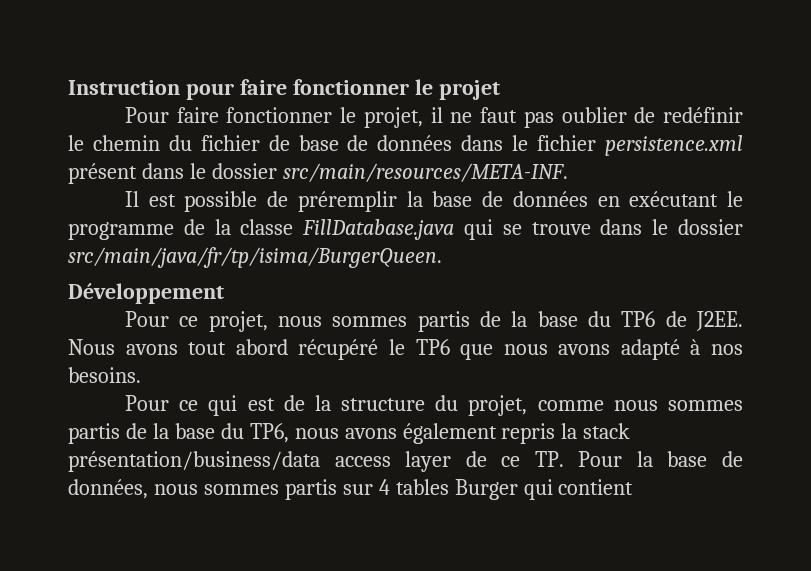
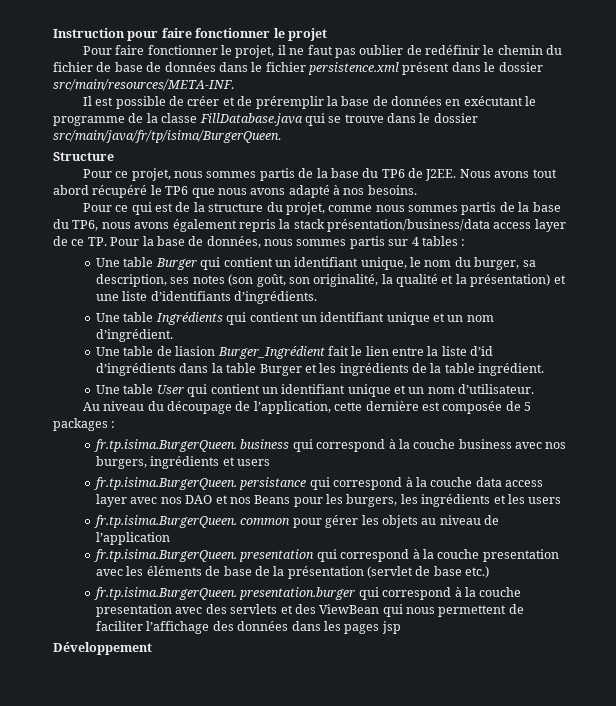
(289, 199) none -> [187,96,253,106] créer et de
[68,283,224,304] Développement -> [53,152,114,161] Structure
[454,479,634,500] Burger qui contient -> [461,239,466,246] [96,257,536,270] [96,274,566,287] [96,291,318,304] [96,312,494,325] [96,329,174,342] [96,346,494,359] [96,363,545,376] [96,384,535,397] [82,401,532,414] [53,418,116,431] [94,439,567,452] [96,456,271,469] [94,477,544,490] [96,494,562,507] [94,515,500,528] [96,532,171,545] [94,549,559,562] [96,566,490,579] [94,587,522,600] [96,604,524,617] [96,621,401,634] [53,642,152,655] : // Une table Burger qui contient un identifiant unique, le nom du burger, sa description, ses notes (son goût, son originalité, la qualité et la présentation) et une liste d’identifiants d’ingrédients. // Une table Ingrédients qui contient un identifiant unique et un nom d’ingrédient. // Une table de liasion Burger_Ingrédient fait le lien entre la liste d’id d’ingrédients dans la table Burger et les ingrédients de la table ingrédient. // Une table User qui contient un identifiant unique et un nom d’utilisateur. // Au niveau du découpage de l’application, cette dernière est composée de 5 packages : // fr.tp.isima.BurgerQueen. business qui correspond à la couche business avec nos burgers, ingrédients et users // fr.tp.isima.BurgerQueen. persistance qui correspond à la couche data access layer avec nos DAO et nos Beans pour les burgers, les ingrédients et les users // fr.tp.isima.BurgerQueen. common pour gérer les objets au niveau de l’application // fr.tp.isima.BurgerQueen. presentation qui correspond à la couche presentation avec les éléments de base de la présentation (servlet de base etc.) // fr.tp.isima.BurgerQueen. presentation.burger qui correspond à la couche presentation avec des servlets et des ViewBean qui nous permettent de faciliter l’affichage des données dans les pages jsp // Développement

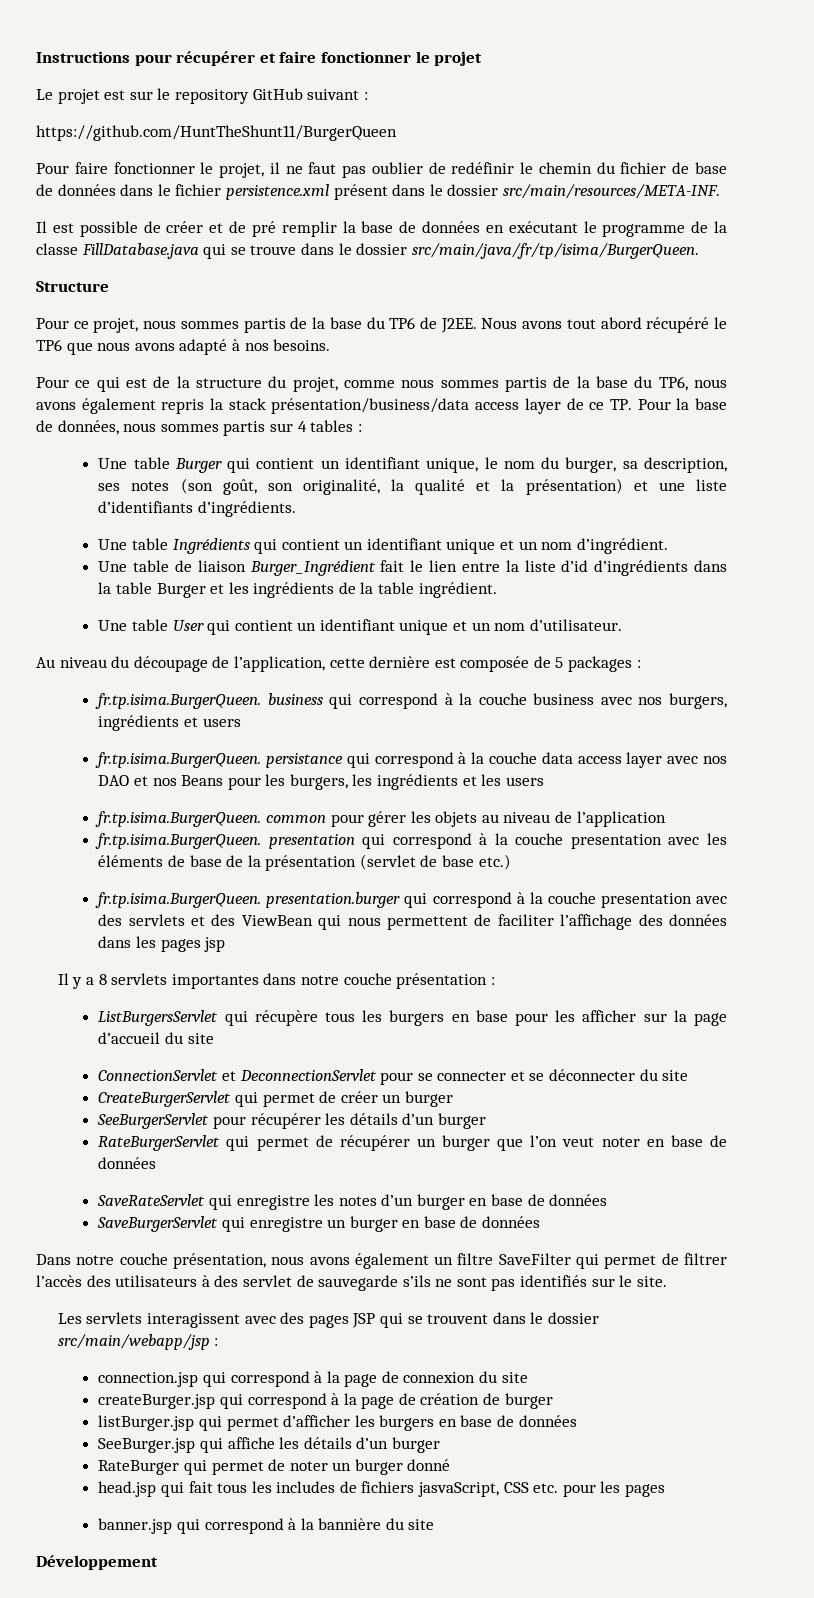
[53,28,159,41] Instruction pour -> [36,51,276,66] Instructions pour récupérer et
(327, 34) none -> [36,88,368,104] [36,125,397,141] // Le projet est sur le repository GitHub suivant : // https://github.com/HuntTheShunt11/BurgerQueen
[255,96,324,109] préremplir -> [251,221,337,237] pré remplir
[175,346,216,356] liasion -> [197,560,246,572] liaison
(401, 627) none -> [57,973,495,989] [98,1010,727,1026] [98,1032,214,1044] [98,1069,689,1085] [98,1091,453,1107] [97,1113,486,1129] [98,1135,727,1151] [98,1157,157,1169] [97,1194,608,1210] [97,1216,541,1232] [36,1253,727,1269] [36,1275,667,1291] [57,1312,599,1328] [57,1334,219,1350] [98,1371,528,1387] [98,1393,553,1409] [98,1415,577,1431] [98,1437,440,1453] [98,1459,451,1475] [98,1481,665,1497] [98,1518,435,1534] // Il y a 8 servlets importantes dans notre couche présentation : // ListBurgersServlet qui récupère tous les burgers en base pour les afficher sur la page d’accueil du site // ConnectionServlet et DeconnectionServlet pour se connecter et se déconnecter du site // CreateBurgerServlet qui permet de créer un burger // SeeBurgerServlet pour récupérer les détails d’un burger // RateBurgerServlet qui permet de récupérer un burger que l’on veut noter en base de données // SaveRateServlet qui enregistre les notes d’un burger en base de données // SaveBurgerServlet qui enregistre un burger en base de données // Dans notre couche présentation, nous avons également un filtre SaveFilter qui permet de filtrer l’accès des utilisateurs à des servlet de sauvegarde s’ils ne sont pas identifiés sur le site. // Les servlets interagissent avec des pages JSP qui se trouvent dans le dossier src/main/webapp/jsp : // connection.jsp qui correspond à la page de connexion du site // createBurger.jsp qui correspond à la page de création de burger // listBurger.jsp qui permet d’afficher les burgers en base de données // SeeBurger.jsp qui affiche les détails d’un burger // RateBurger qui permet de noter un burger donné // head.jsp qui fait tous les includes de fichiers jasvaScript, CSS etc. pour les pages // banner.jsp qui correspond à la bannière du site

